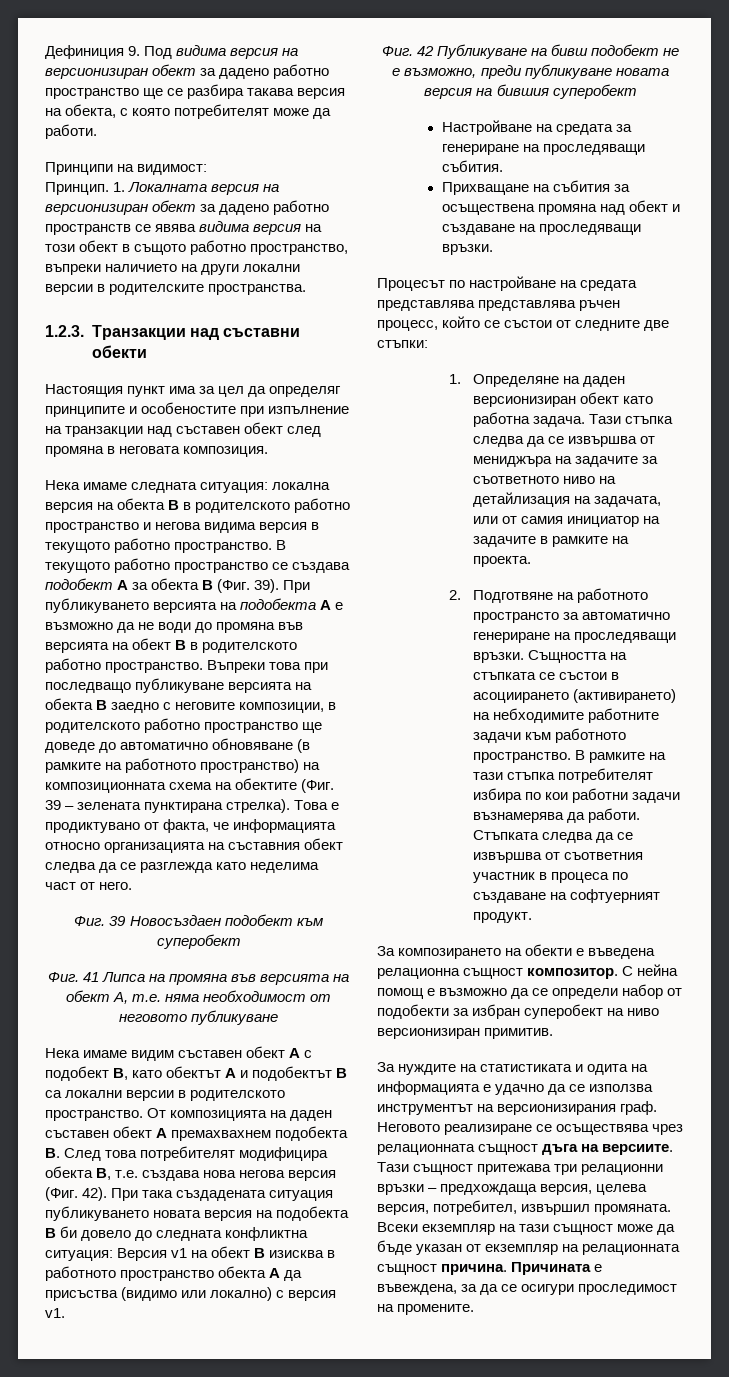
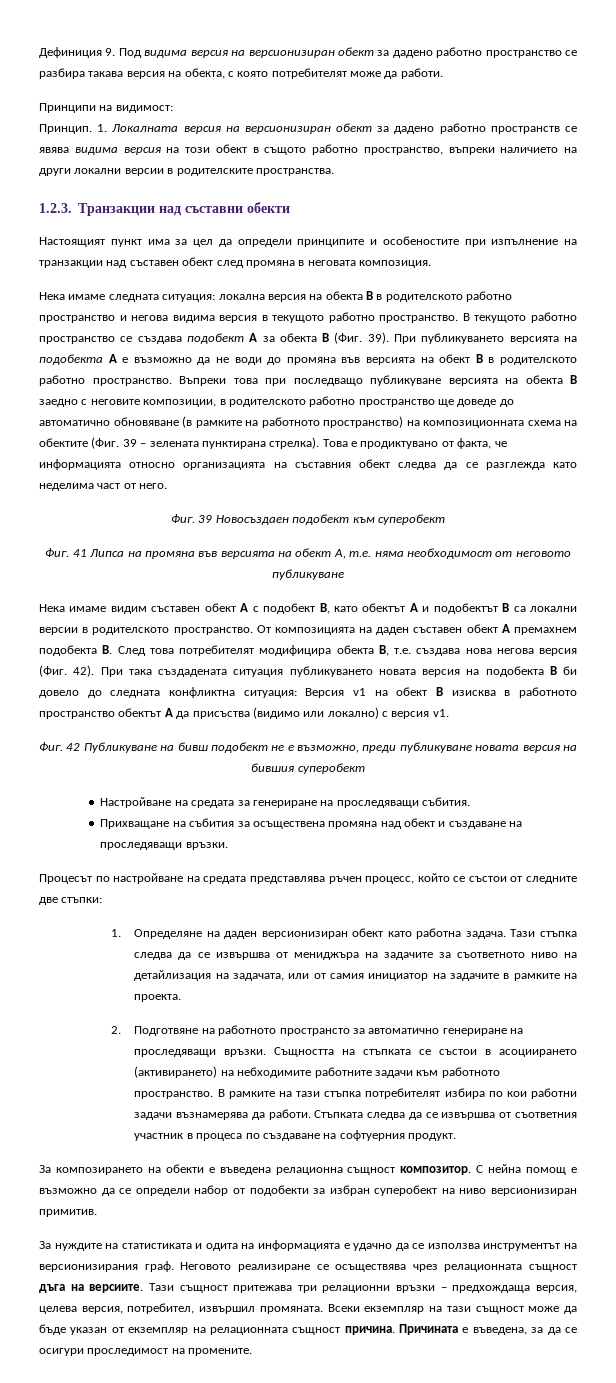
[143,88,164,99] ще -> (562, 54) none
[45,384,123,397] Настоящия -> [39,237,105,247] Настоящият
[269,386,342,397] определяг -> [237,239,292,247] определи
[171,1130,272,1141] премахвахнем -> [514,627,577,635] премахнем
[218,1266,267,1278] обекта -> [118,708,162,717] обектът
[478,300,577,311] представлява -> (325, 880) none
[570,889,661,903] софтуерният -> [339,1130,405,1141] софтуерния
[377,1284,457,1295] въвеждена, -> [472,1327,527,1335] въведена,

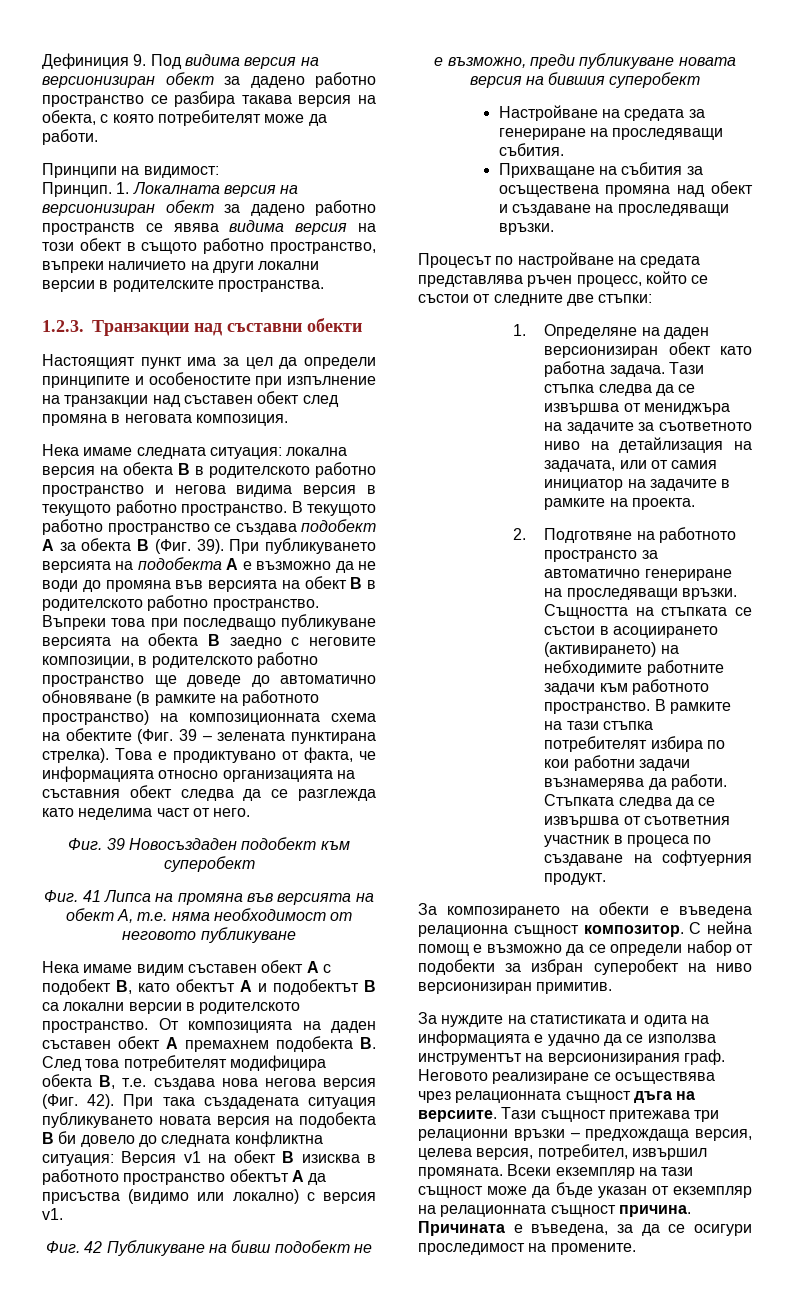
[215,515,289,525] Новосъздаен -> [129,838,237,850] Новосъздаден

